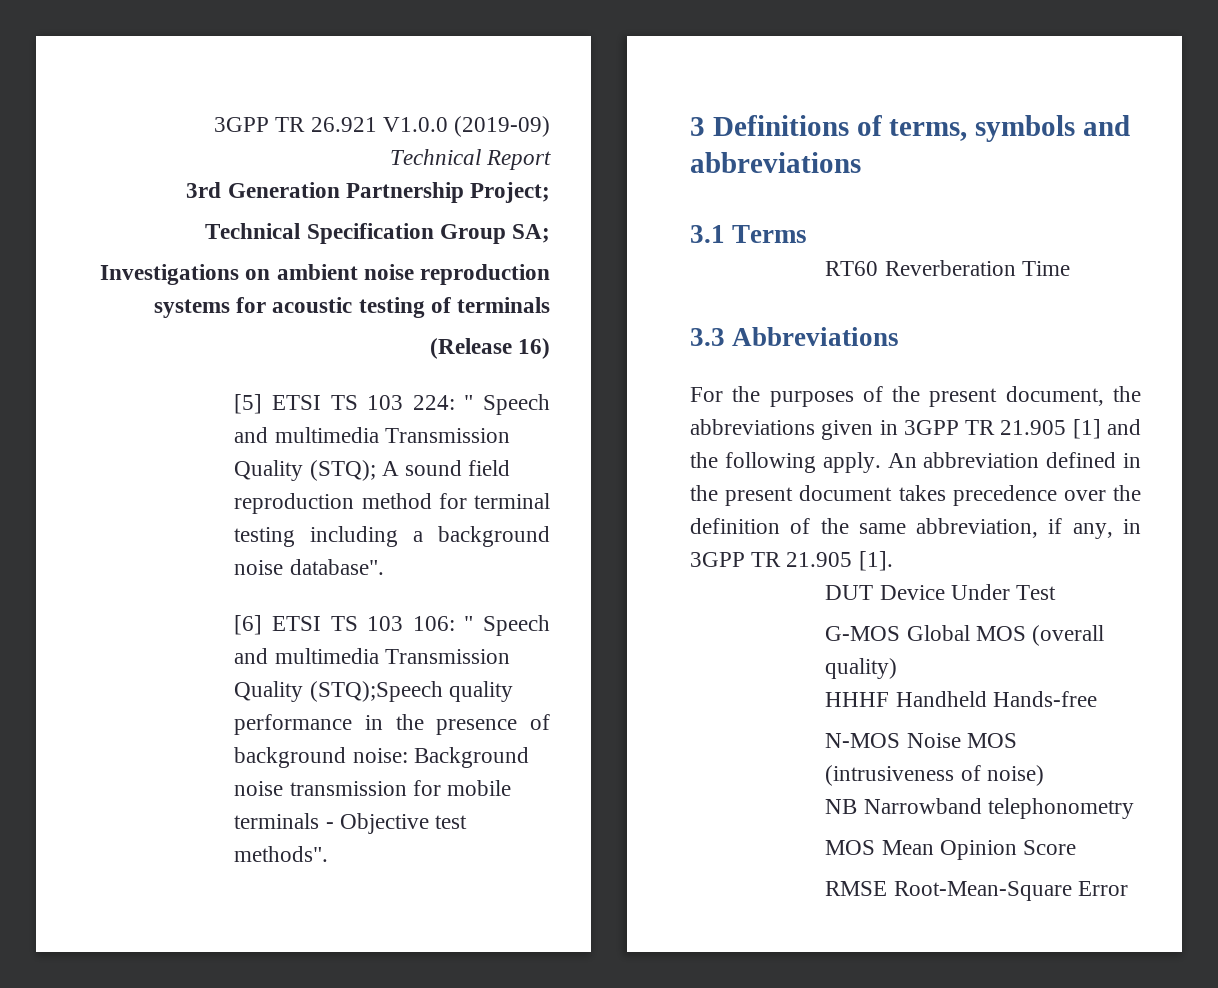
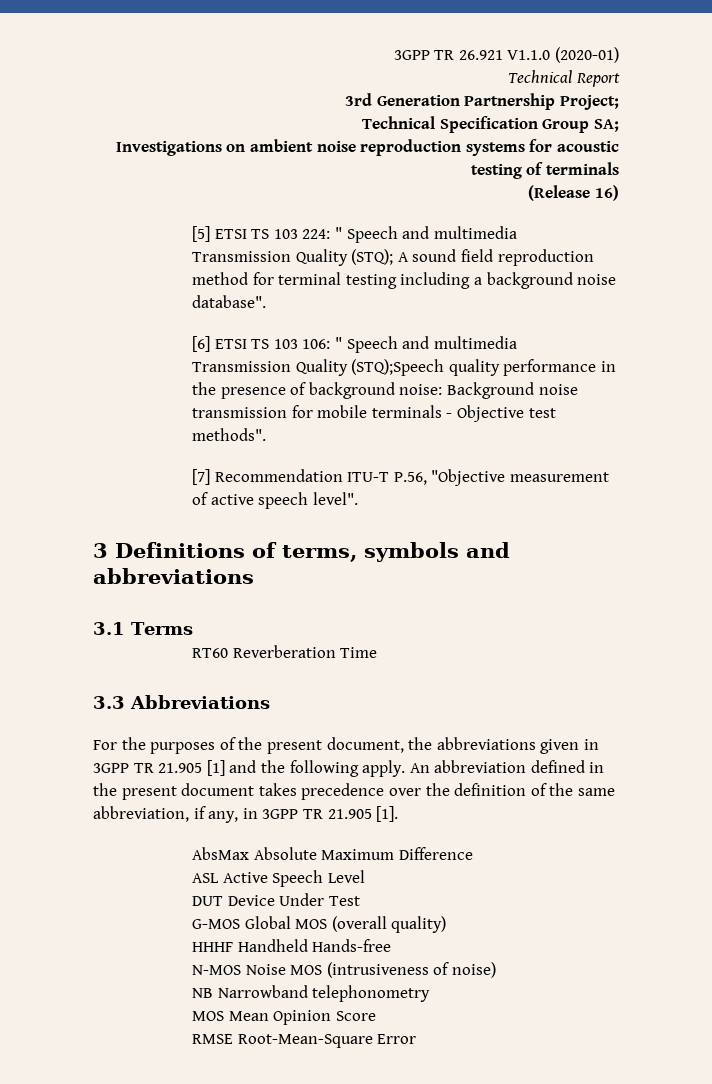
[382,116,550,137] V1.0.0 (2019-09) -> [507,47,619,63] V1.1.0 (2020-01)
(329, 854) none -> [191,469,609,486] [191,492,358,509] // [7] Recommendation ITU-T P.56, "Objective measurement of active speech level".
(893, 561) none -> [191,847,473,860] [191,870,365,887] // AbsMax Absolute Maximum Difference // ASL Active Speech Level

